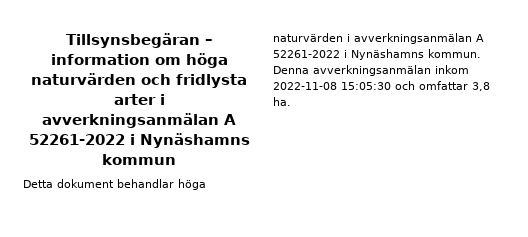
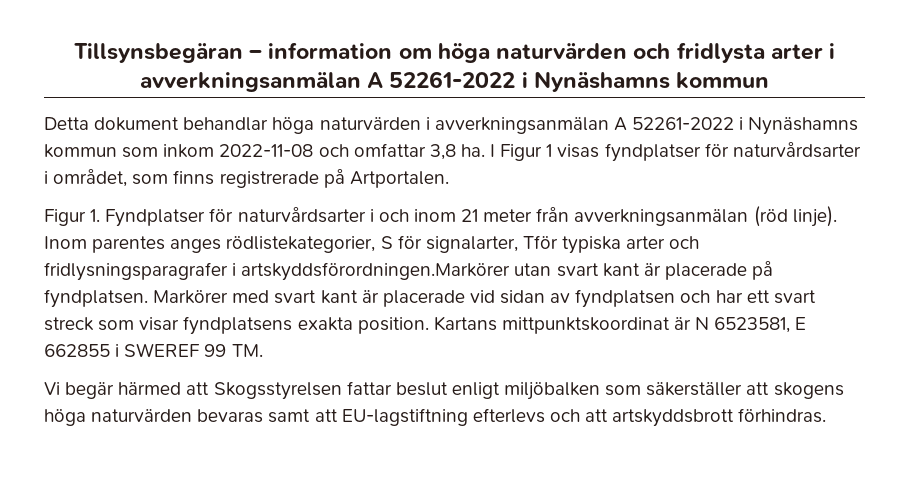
[428,49,481,58] [273,65,431,76] kommun. Denna avverkningsanmälan -> [44,144,159,158] kommun som
[341,82,391,90] 15:05:30 -> (314, 150) none
(291, 101) none -> [490,142,861,162] [44,169,449,188] [44,206,837,227] [44,235,700,254] [44,261,774,281] [44,289,816,308] [44,316,807,335] [44,343,263,357] [44,381,844,400] [44,408,827,427] I Figur 1 visas fyndplatser för naturvårdsarter i området, som finns registrerade på Artportalen. // Figur 1. Fyndplatser för naturvårdsarter i och inom 21 meter från avverkningsanmälan (röd linje). Inom parentes anges rödlistekategorier, S för signalarter, Tför typiska arter och fridlysningsparagrafer i artskyddsförordningen.Markörer utan svart kant är placerade på fyndplatsen. Markörer med svart kant är placerade vid sidan av fyndplatsen och har ett svart streck som visar fyndplatsens exakta position. Kartans mittpunktskoordinat är N 6523581, E 662855 i SWEREF 99 TM. // Vi begär härmed att Skogsstyrelsen fattar beslut enligt miljöbalken som säkerställer att skogens höga naturvärden bevaras samt att EU-lagstiftning efterlevs och att artskyddsbrott förhindras.

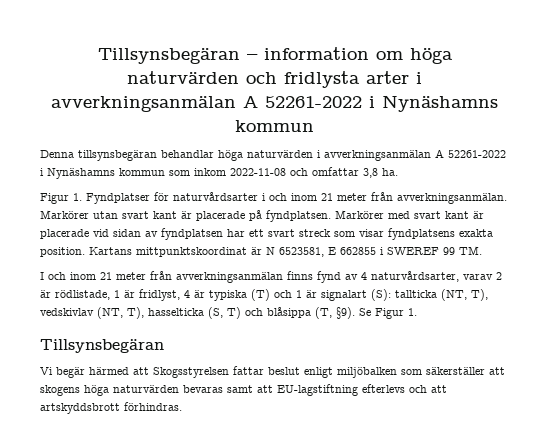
[44,117,180,131] Detta dokument -> [40,150,157,161] Denna tillsynsbegäran
[490,142,861,162] [44,169,449,188] I Figur 1 visas fyndplatser för naturvårdsarter i området, som finns registrerade på Artportalen. -> (398, 172) none
[574,206,837,227] [44,235,700,254] [44,262,511,281] avverkningsanmälan (röd linje). Inom parentes anges rödlistekategorier, S för signalarter, Tför typiska arter och fridlysningsparagrafer i artskyddsförordningen.Markörer -> [397,193,507,204] [40,210,89,219] avverkningsanmälan. Markörer
[680,290,711,303] och -> (223, 234) none
(263, 350) none -> [40,271,502,283] [40,289,488,301] [40,307,417,319] [40,339,164,353] // I och inom 21 meter från avverkningsanmälan finns fynd av 4 naturvårdsarter, varav 2 är rödlistade, 1 är fridlyst, 4 är typiska (T) och 1 är signalart (S): tallticka (NT, T), vedskivlav (NT, T), hasselticka (S, T) och blåsippa (T, §9). Se Figur 1. // Tillsynsbegäran

